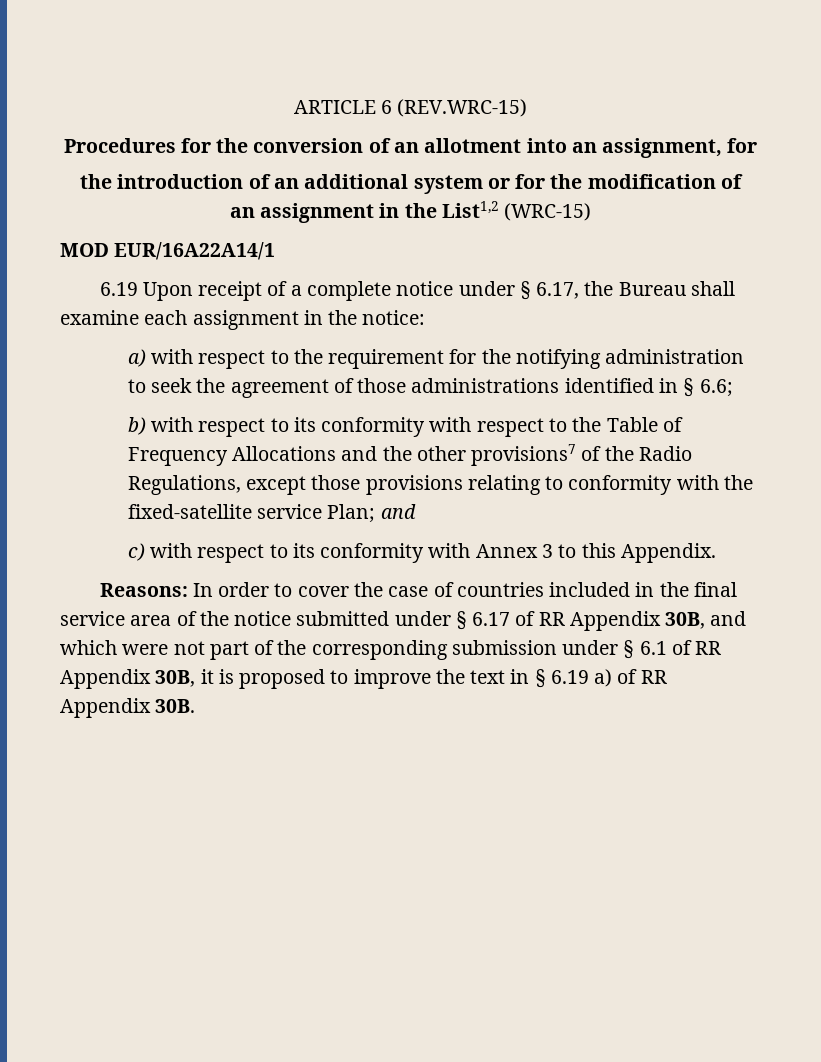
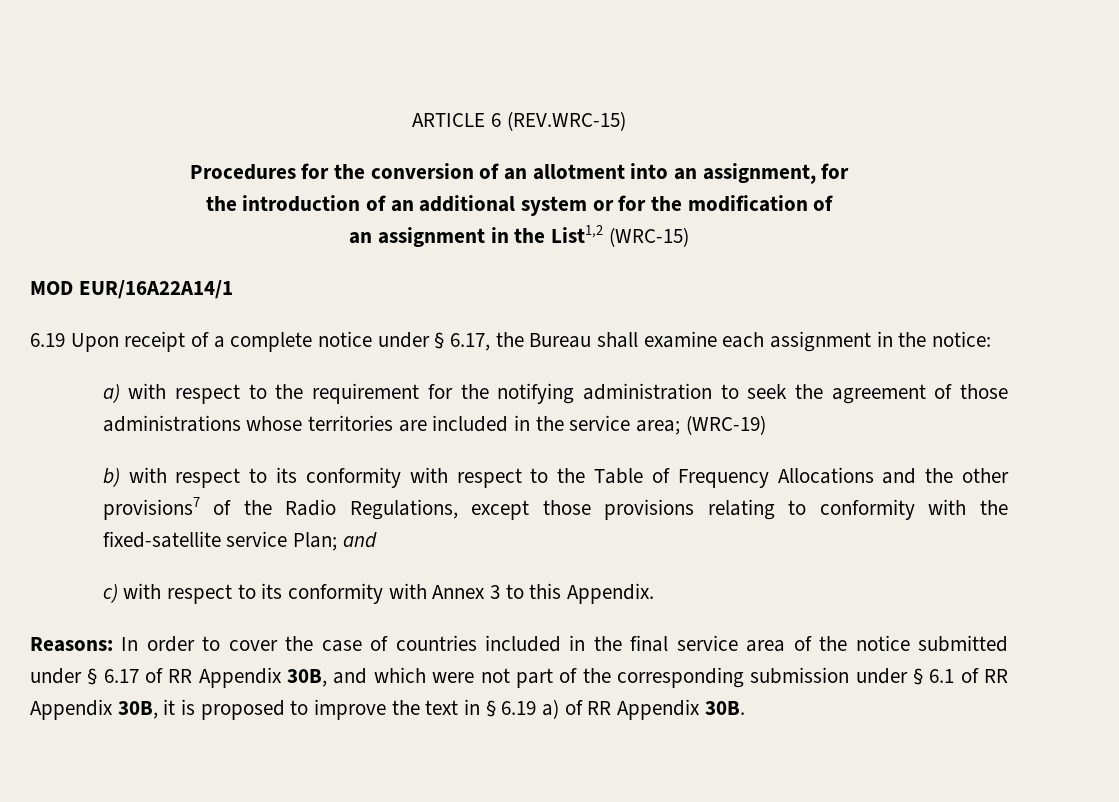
[564,378,733,397] identified in § 6.6; -> [246,415,766,435] whose territories are included in the service area; (WRC-19)

